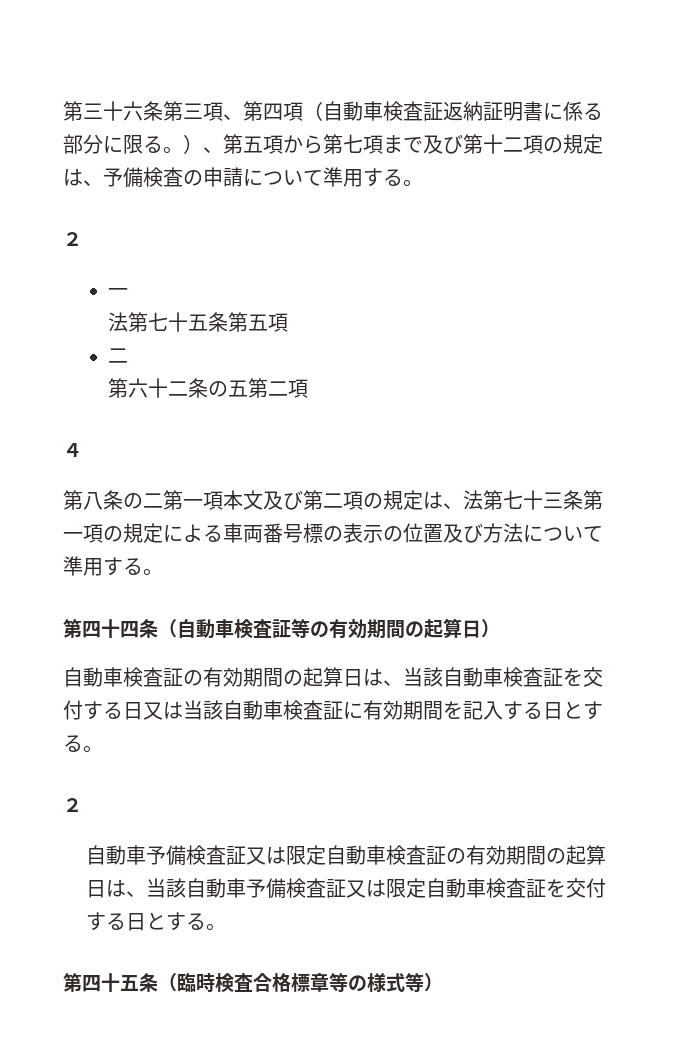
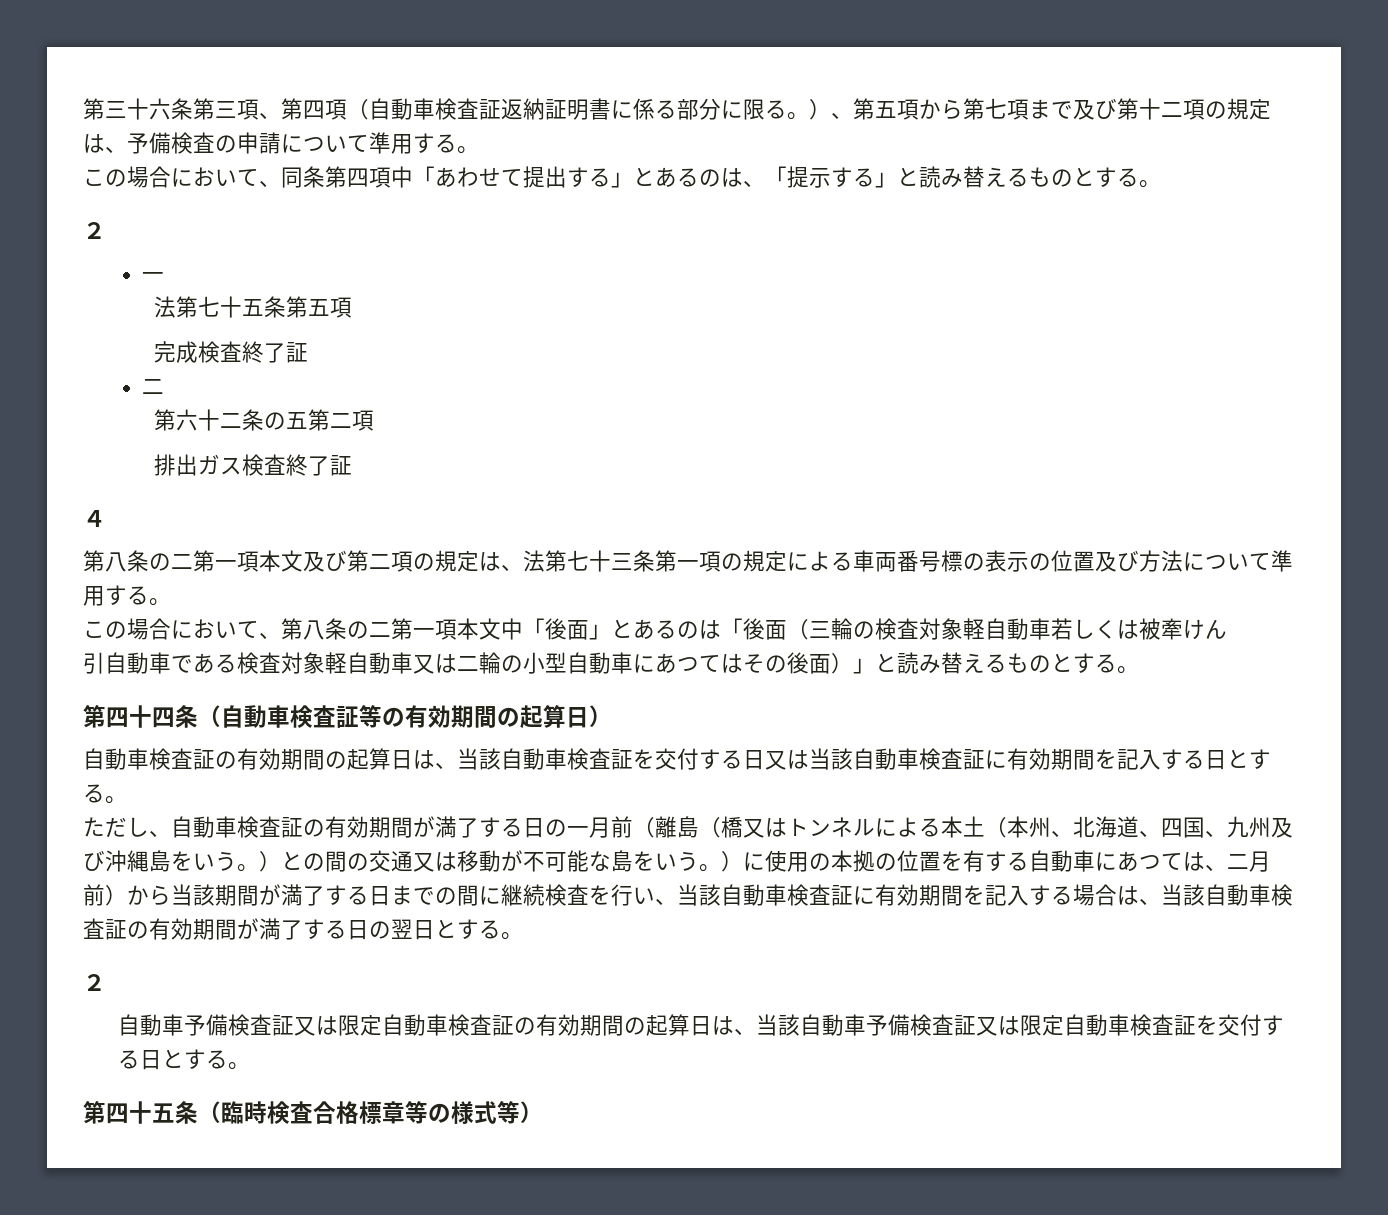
(423, 183) none -> [83,166,1161,188] // この場合において、同条第四項中「あわせて提出する」とあるのは、「提示する」と読み替えるものとする。
(289, 322) none -> [153,341,308,363] // 完成検査終了証
(309, 388) none -> [153,454,352,476] // 排出ガス検査終了証
(163, 572) none -> [83,618,1227,640] [83,652,1139,674] // この場合において、第八条の二第一項本文中「後面」とあるのは「後面（三輪の検査対象軽自動車若しくは被牽けん // 引自動車である検査対象軽自動車又は二輪の小型自動車にあつてはその後面）」と読み替えるものとする。
(103, 749) none -> [83,816,1293,838] [83,850,1271,872] [83,884,1293,906] [83,918,523,940] // ただし、自動車検査証の有効期間が満了する日の一月前（離島（橋又はトンネルによる本土（本州、北海道、四国、九州及び沖縄島をいう。）との間の交通又は移動が不可能な島をいう。）に使用の本拠の位置を有する自動車にあつては、二月前）から当該期間が満了する日までの間に継続検査を行い、当該自動車検査証に有効期間を記入する場合は、当該自動車検査証の有効期間が満了する日の翌日とする。

